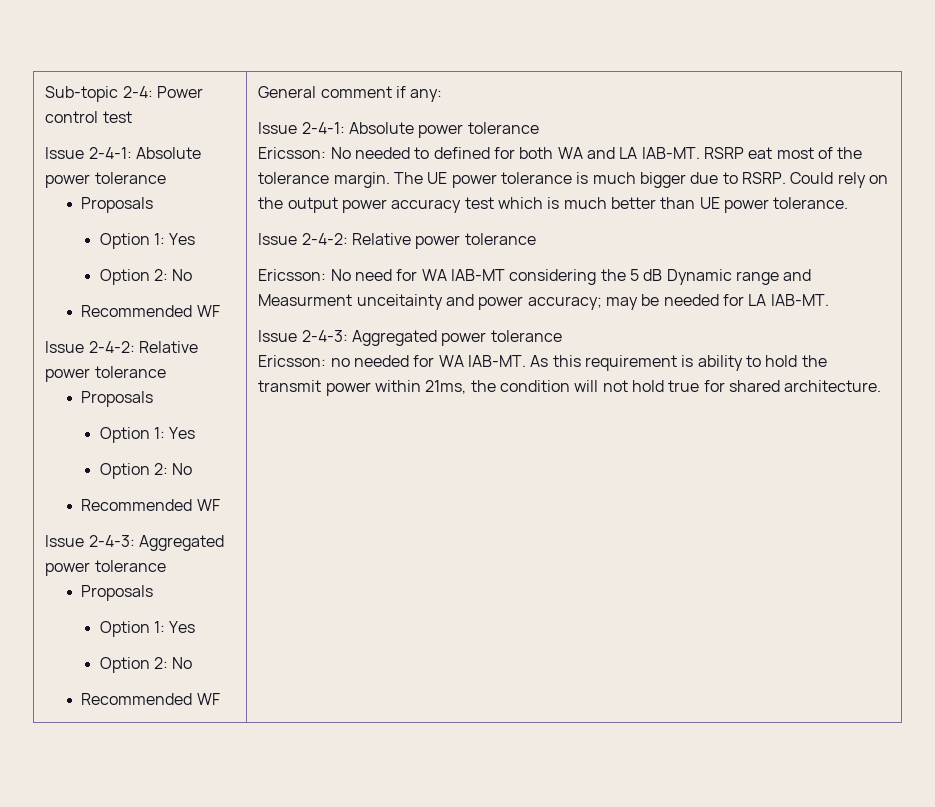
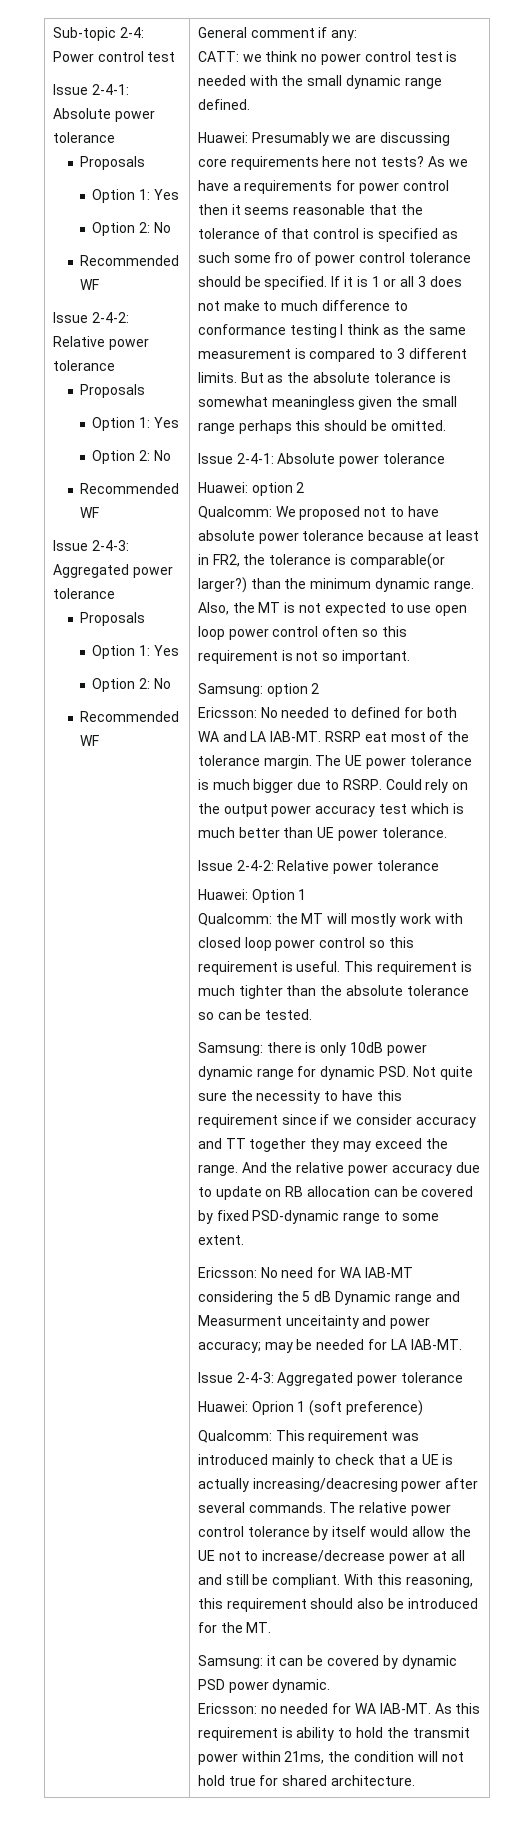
[258,122,539,138] // Issue 2-4-1: Absolute power tolerance -> [197,51,458,65] [197,75,442,89] [197,99,250,110] [197,132,450,146] [197,156,468,170] [197,180,449,194] [197,204,423,215] [197,228,458,242] [197,252,471,266] [197,276,462,290] [197,300,408,311] [197,324,466,338] [197,348,467,362] [197,372,451,383] [197,396,457,410] [197,420,446,434] [197,453,445,467] [197,482,305,496] [197,506,439,520] [197,530,479,544] [197,553,445,569] [197,577,474,593] [197,602,468,616] [197,626,407,640] [197,650,410,664] [197,683,320,697] // CATT: we think no power control test is needed with the small dynamic range defined. // Huawei: Presumably we are discussing core requirements here not tests? As we have a requirements for power control then it seems reasonable that the tolerance of that control is specified as such some fro of power control tolerance should be specified. If it is 1 or all 3 does not make to much difference to conformance testing I think as the same measurement is compared to 3 different limits. But as the absolute tolerance is somewhat meaningless given the small range perhaps this should be omitted. // Issue 2-4-1: Absolute power tolerance // Huawei: option 2 // Qualcomm: We proposed not to have absolute power tolerance because at least in FR2, the tolerance is comparable(or larger?) than the minimum dynamic range. Also, the MT is not expected to use open loop power control often so this requirement is not so important. // Samsung: option 2
(536, 239) none -> [197,889,307,903] [197,913,463,927] [197,937,414,951] [197,961,472,975] [197,985,469,999] [197,1009,313,1020] [197,1042,427,1056] [197,1066,473,1080] [197,1090,402,1104] [197,1114,476,1128] [197,1138,448,1152] [197,1162,480,1176] [197,1186,474,1200] [197,1210,439,1224] [197,1235,244,1245] // Huawei: Option 1 // Qualcomm: the MT will mostly work with closed loop power control so this requirement is useful. This requirement is much tighter than the absolute tolerance so can be tested. // Samsung: there is only 10dB power dynamic range for dynamic PSD. Not quite sure the necessity to have this requirement since if we consider accuracy and TT together they may exceed the range. And the relative power accuracy due to update on RB allocation can be covered by fixed PSD-dynamic range to some extent.
(562, 336) none -> [197,1400,423,1416] [197,1430,420,1444] [197,1454,454,1468] [197,1478,479,1492] [197,1502,451,1516] [197,1526,471,1540] [197,1550,465,1564] [197,1574,473,1588] [197,1598,478,1612] [197,1622,272,1633] [197,1655,457,1669] [197,1679,331,1693] // Huawei: Oprion 1 (soft preference) // Qualcomm: This requirement was introduced mainly to check that a UE is actually increasing/deacresing power after several commands. The relative power control tolerance by itself would allow the UE not to increase/decrease power at all and still be compliant. With this reasoning, this requirement should also be introduced for the MT. // Samsung: it can be covered by dynamic PSD power dynamic.

